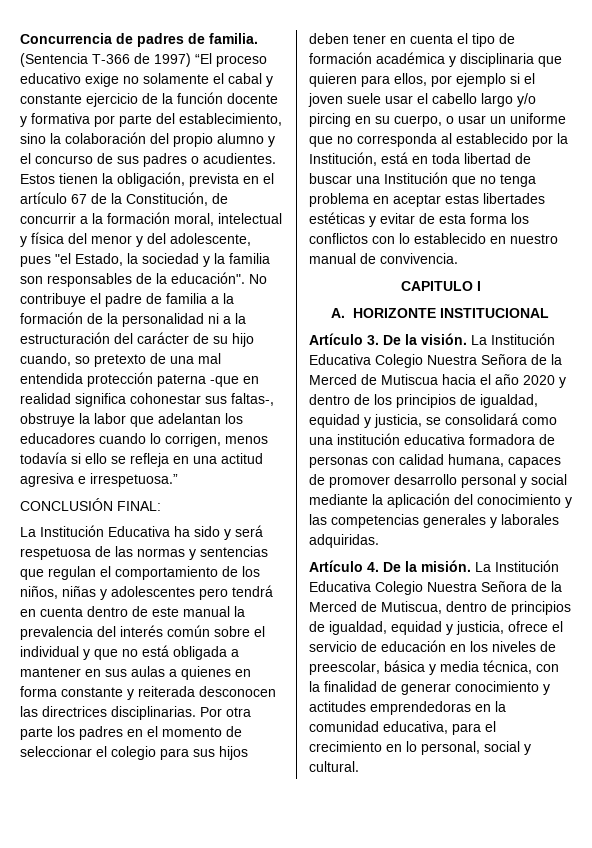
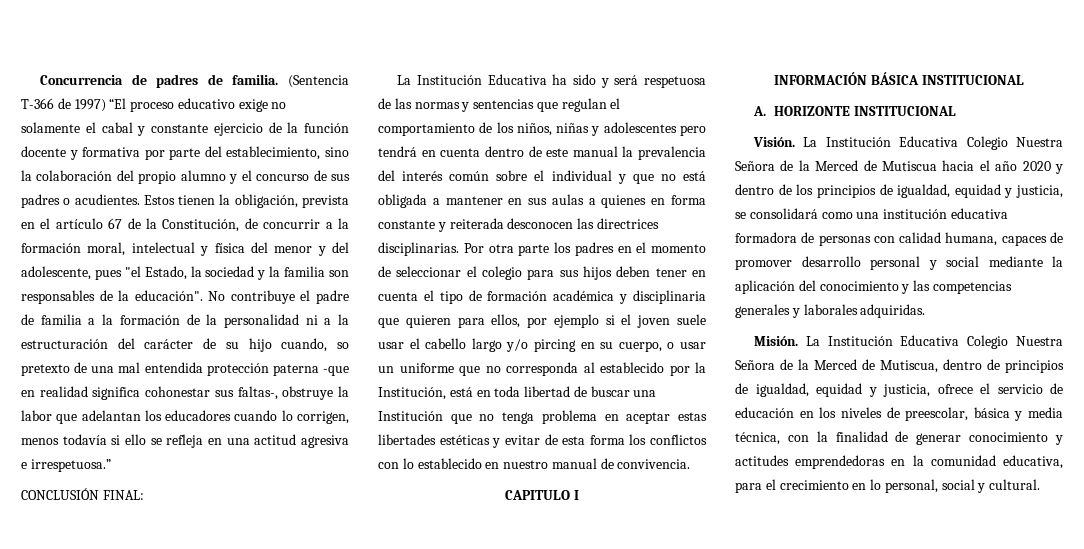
(481, 286) none -> [774,72,1024,85] // INFORMACIÓN BÁSICA INSTITUCIONAL
[309,333,467,345] Artículo 3. De la visión. -> [753,137,796,147] Visión.
[309,560,471,572] Artículo 4. De la misión. -> [754,336,799,346] Misión.

